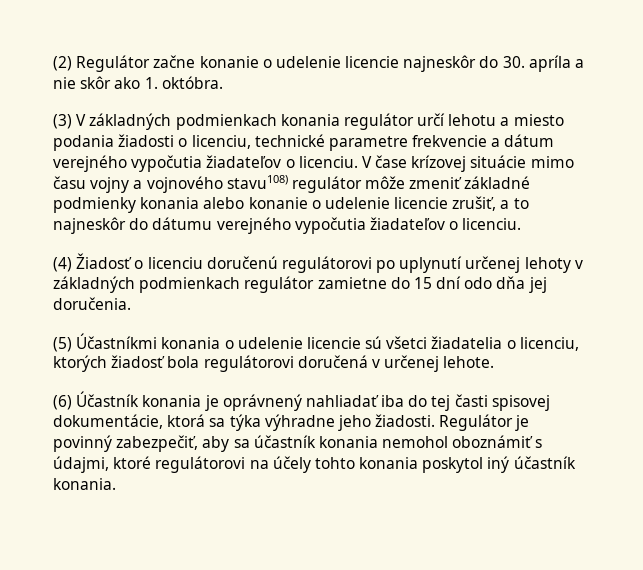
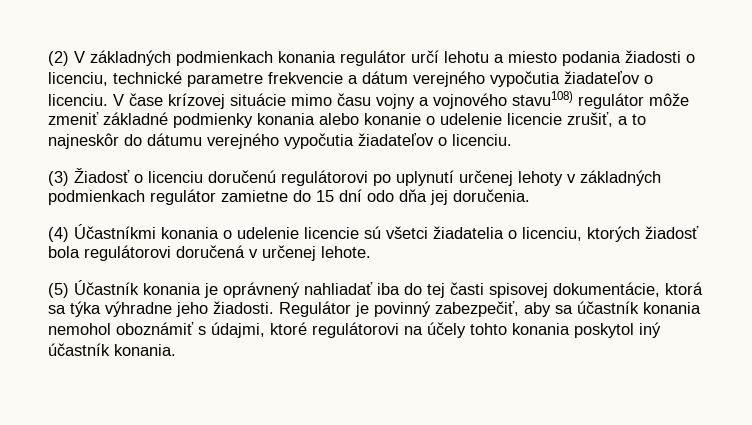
[76,55,585,72] [53,76,223,89] [53,114,72,129] Regulátor začne konanie o udelenie licencie najneskôr do 30. apríla a nie skôr ako 1. októbra. // (3) -> (69, 58) none
[53,257,72,272] (4) -> [48,171,69,186] (3)
[53,337,72,352] (5) -> [48,227,69,242] (4)
[53,395,72,410] (6) -> [48,283,69,298] (5)

